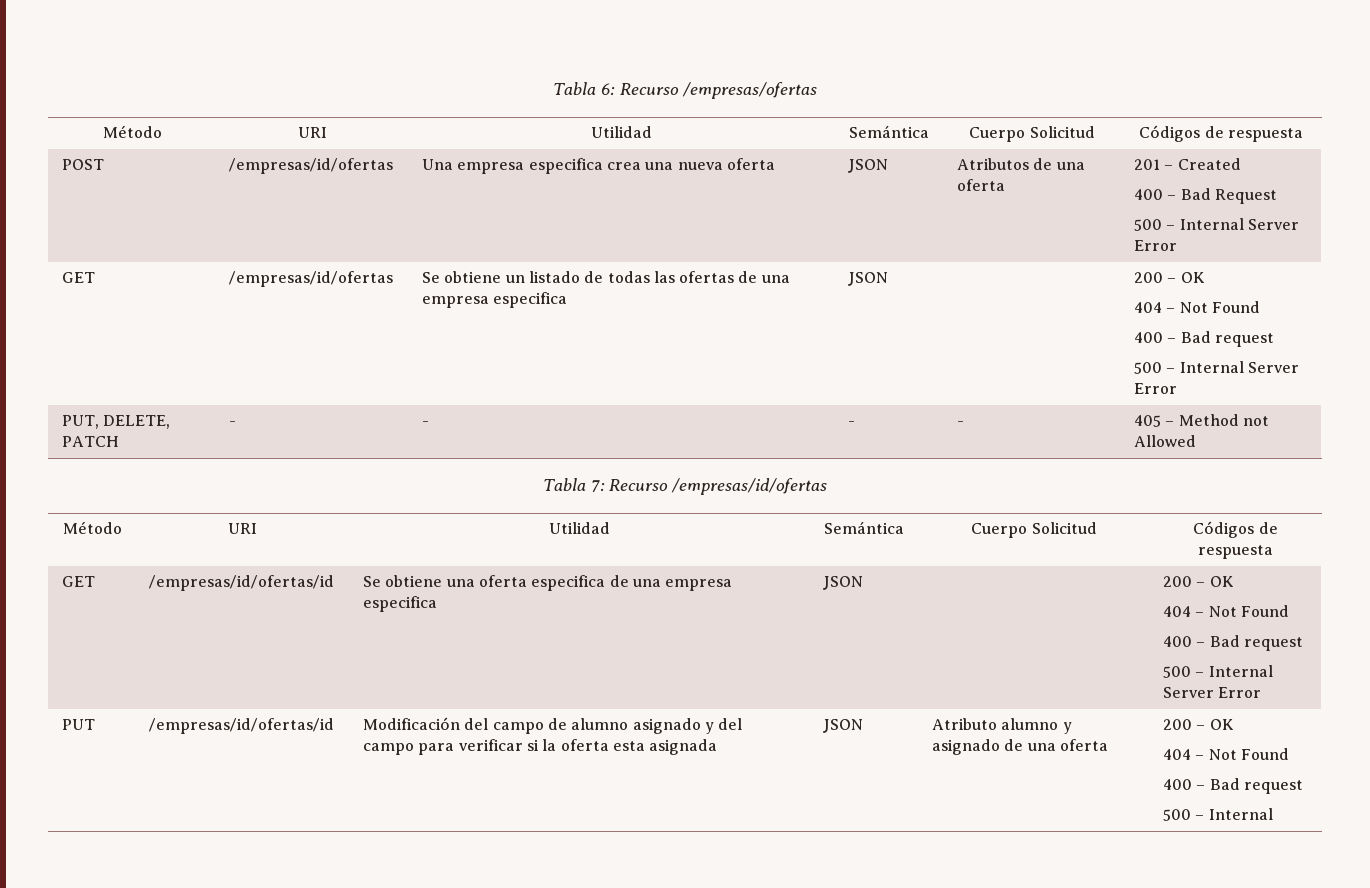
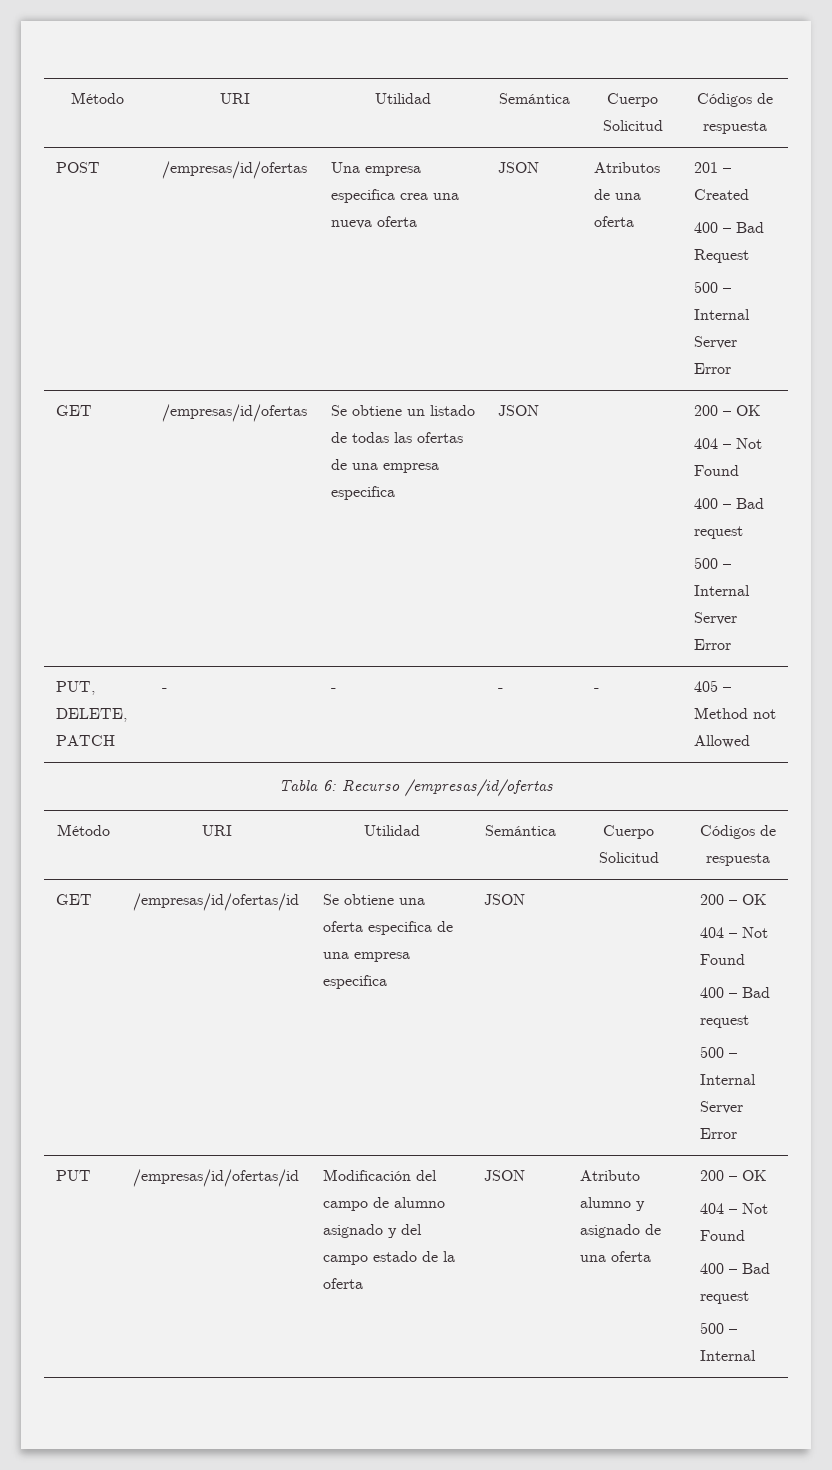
[553,82,817,99] Tabla 6: Recurso /empresas/ofertas // -> (71, 98) none
[590,480,605,492] 7: -> [323,780,336,791] 6:
[418,739,539,755] para verificar si -> [372,1251,438,1262] estado de
[612,739,718,755] esta asignada -> (363, 1283) none

